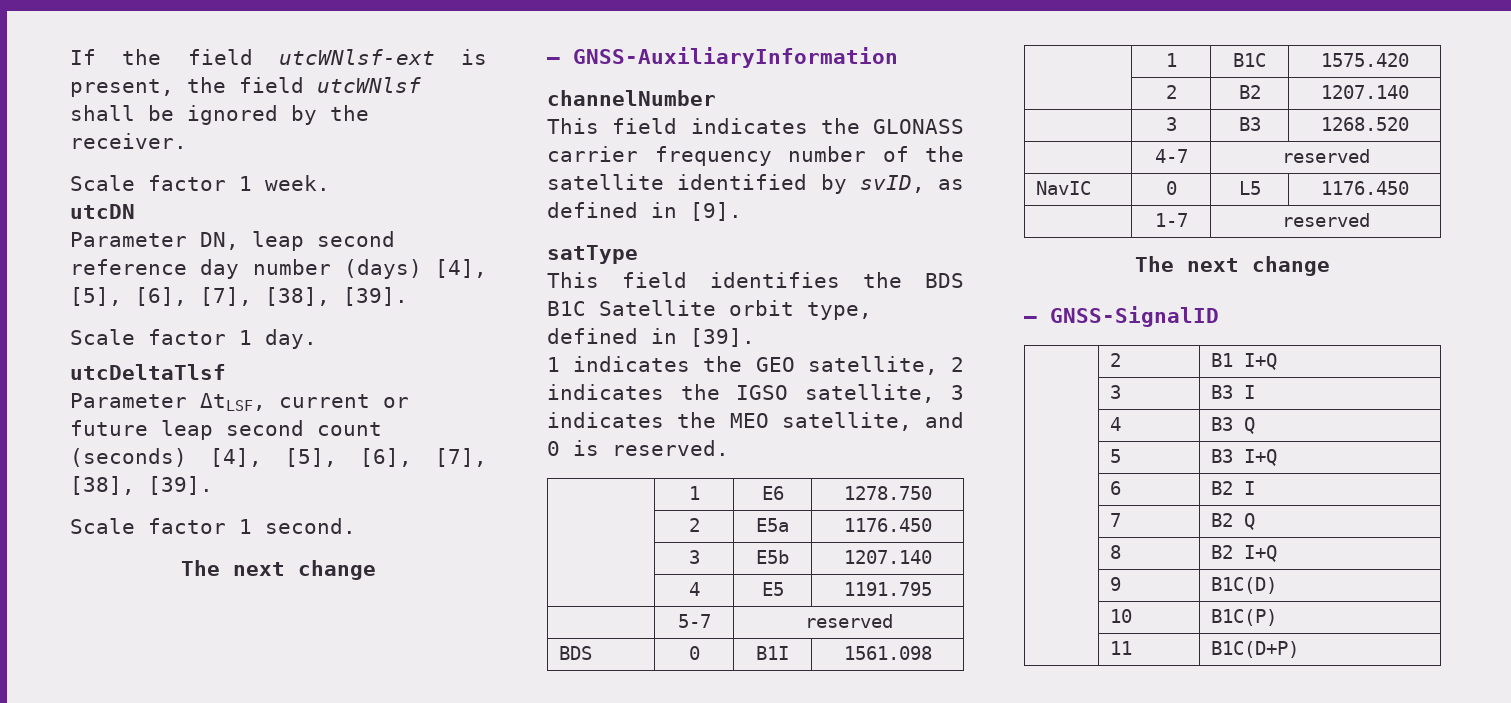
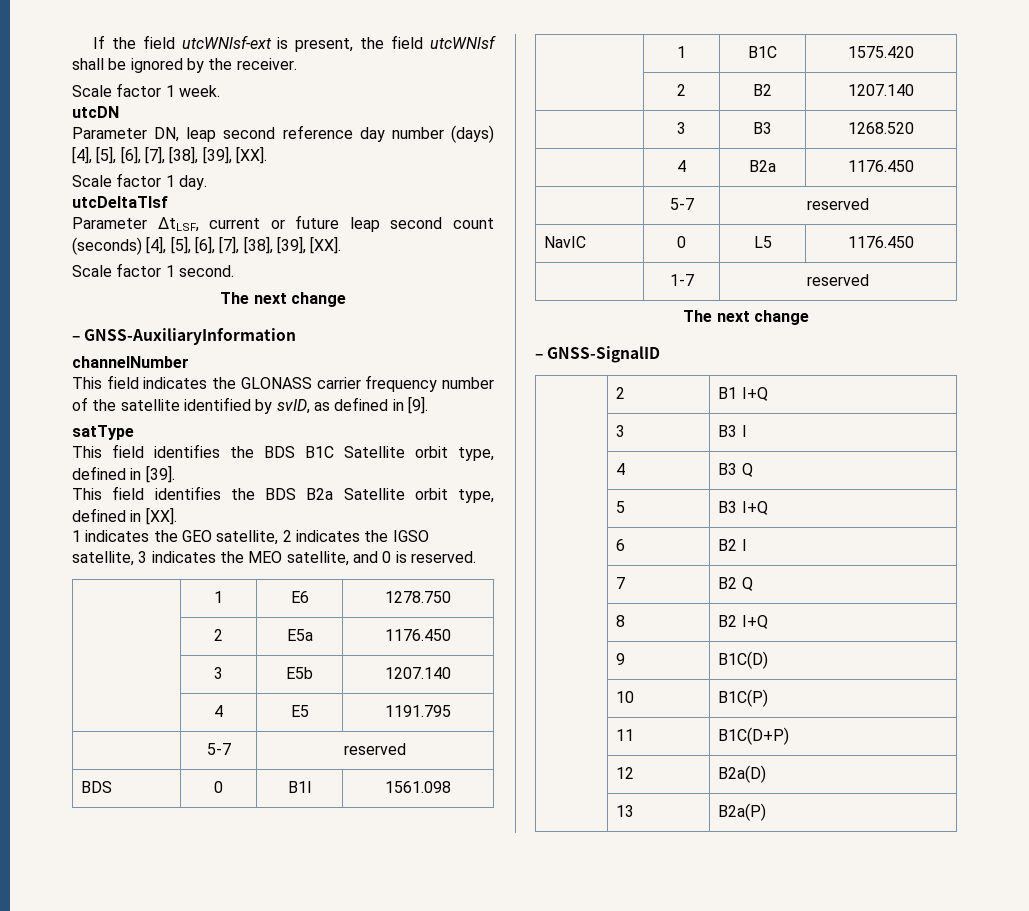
[343,287,408,306] [39]. -> [202,146,267,164] [39], [XX].
[148,476,213,495] [39]. -> [276,236,342,254] [39], [XX].
(755, 337) none -> [72,486,494,503] [72,507,177,525] // This field identifies the BDS B2a Satellite orbit type, defined in [XX].
[1154,149,1188,163] 4-7 -> [677,160,686,172] [749,160,776,172] [848,160,914,172] [669,198,694,210] 4 | B2a | 1176.450 // | 5-7
(1300, 649) none -> [616,767,635,779] [718,765,767,783] [616,805,635,817] [718,803,767,821] // | 12 | B2a(D) // | 13 | B2a(P)

